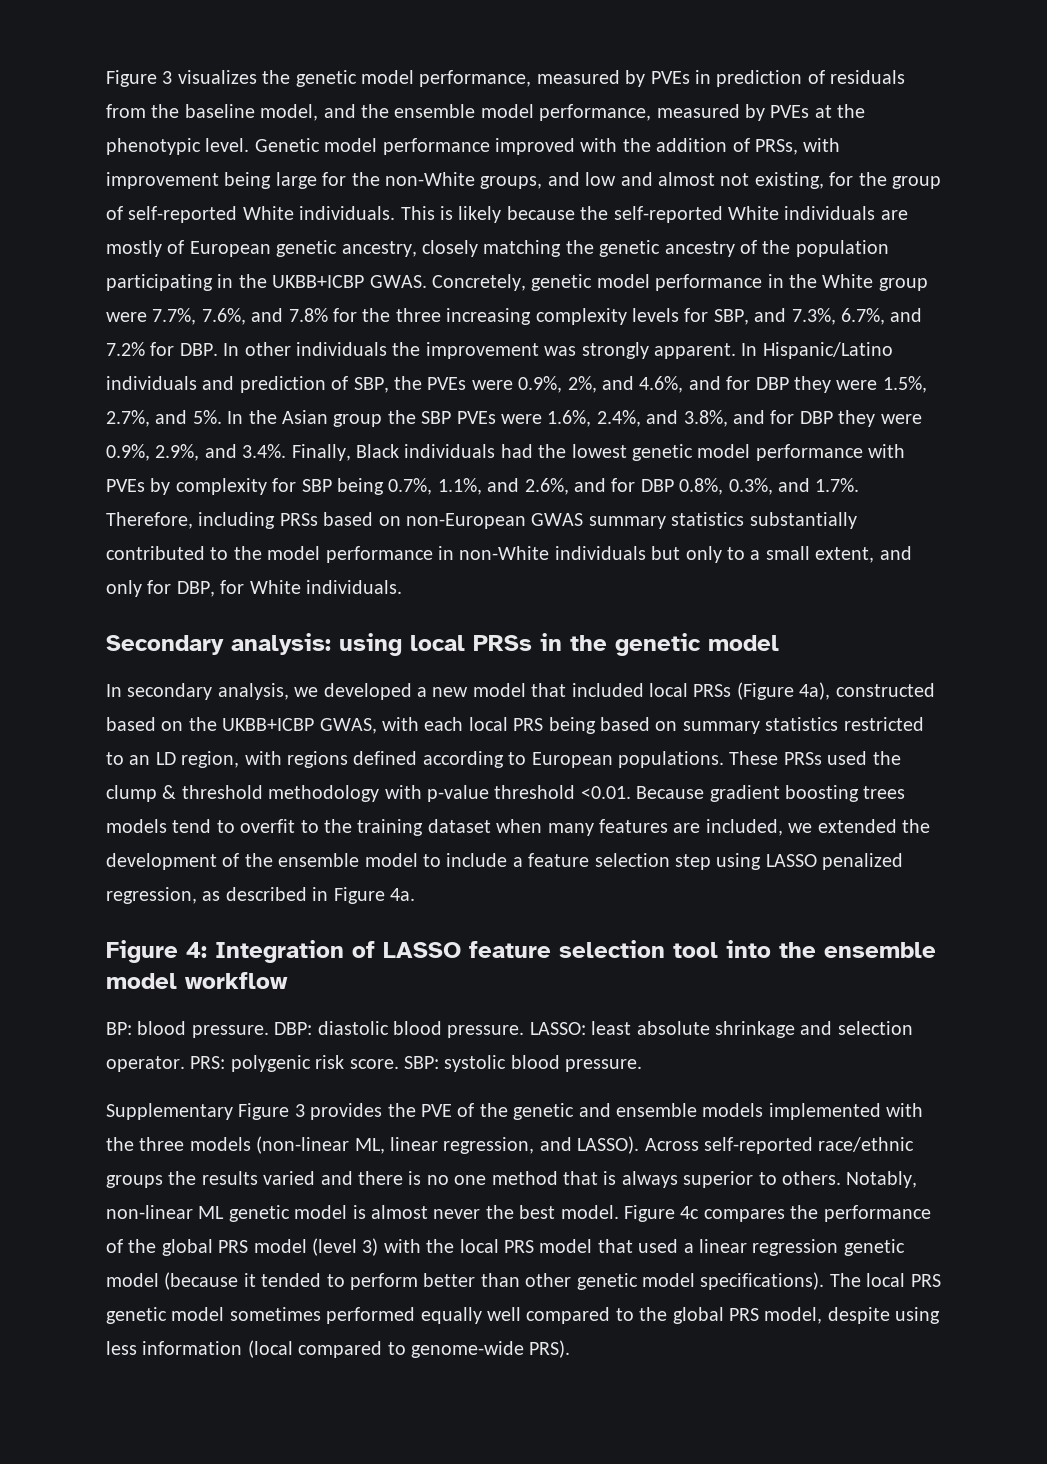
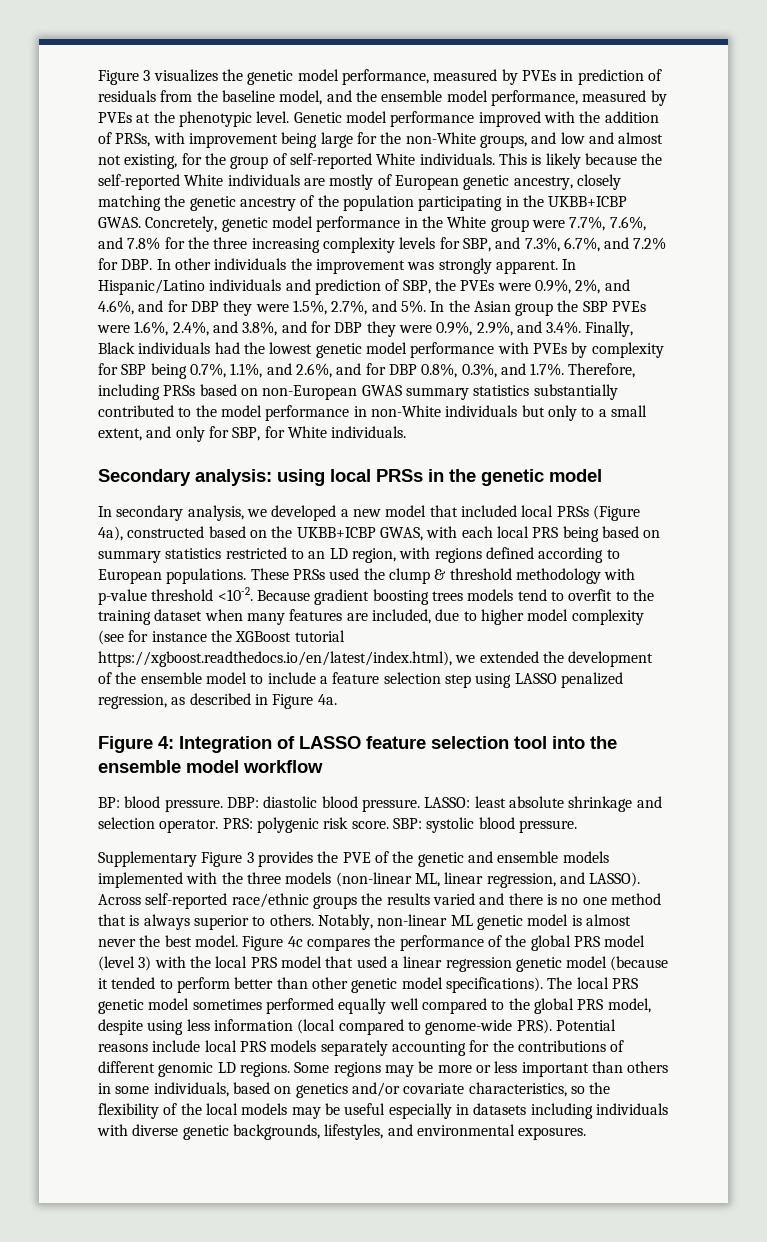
[176,581,215,597] DBP, -> [232,427,261,441] SBP,
[580,786,631,799] <0.01. -> [217,587,253,601] <10-2.
(783, 827) none -> [435,609,644,625] [98,630,345,645] [98,651,452,667] due to higher model complexity (see for instance the XGBoost tutorial https://xgboost.readthedocs.io/en/latest/index.html),
(571, 1349) none -> [555,1019,616,1031] [98,1040,625,1056] [98,1061,669,1077] [98,1082,611,1098] [98,1103,668,1119] [97,1124,587,1140] Potential reasons include local PRS models separately accounting for the contributions of different genomic LD regions. Some regions may be more or less important than others in some individuals, based on genetics and/or covariate characteristics, so the flexibility of the local models may be useful especially in datasets including individuals with diverse genetic backgrounds, lifestyles, and environmental exposures.

